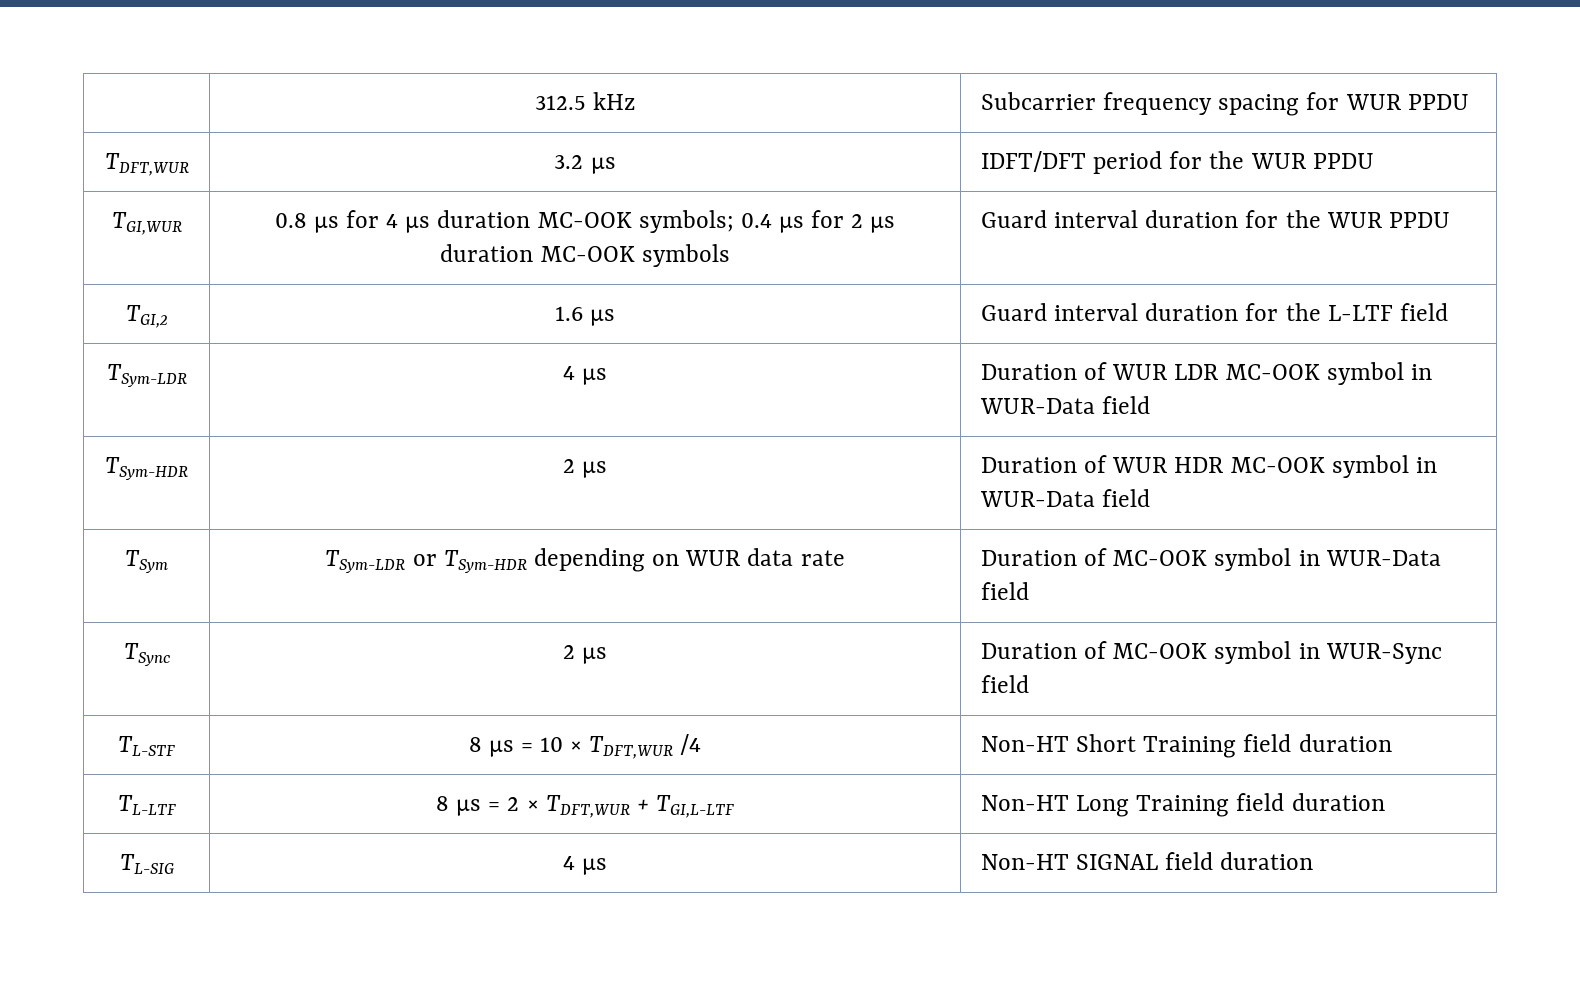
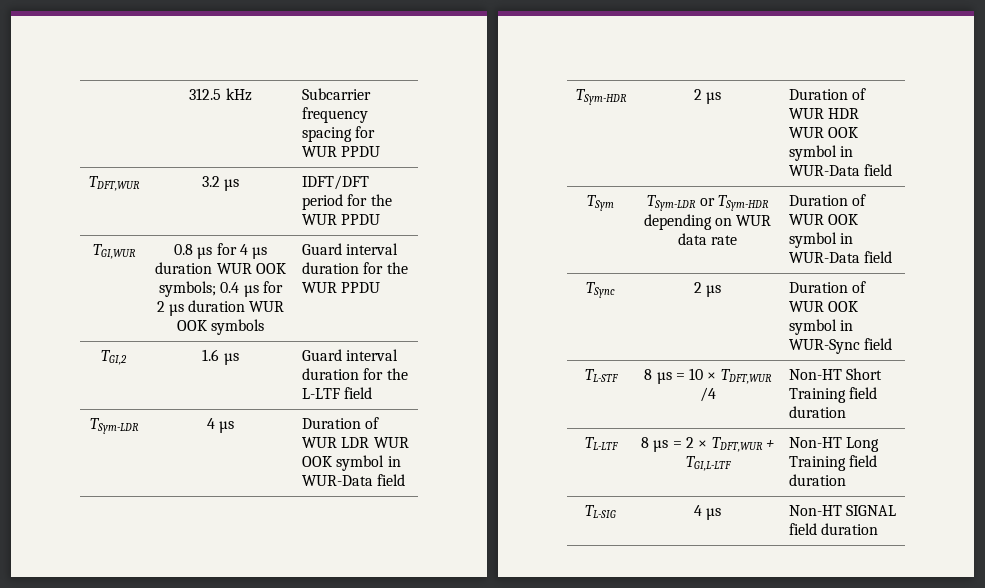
[537,212,632,228] MC-OOK -> [216,263,286,274] WUR OOK
[540,246,635,262] MC-OOK -> [249,301,285,312] [176,320,207,331] WUR OOK
[1225,364,1320,380] MC-OOK -> [373,437,409,448] [301,456,332,467] WUR OOK
[1230,457,1325,473] MC-OOK -> [788,127,859,138] WUR OOK
[1113,550,1208,566] MC-OOK -> [788,214,859,225] WUR OOK
[1113,643,1208,659] MC-OOK -> [788,301,859,312] WUR OOK

